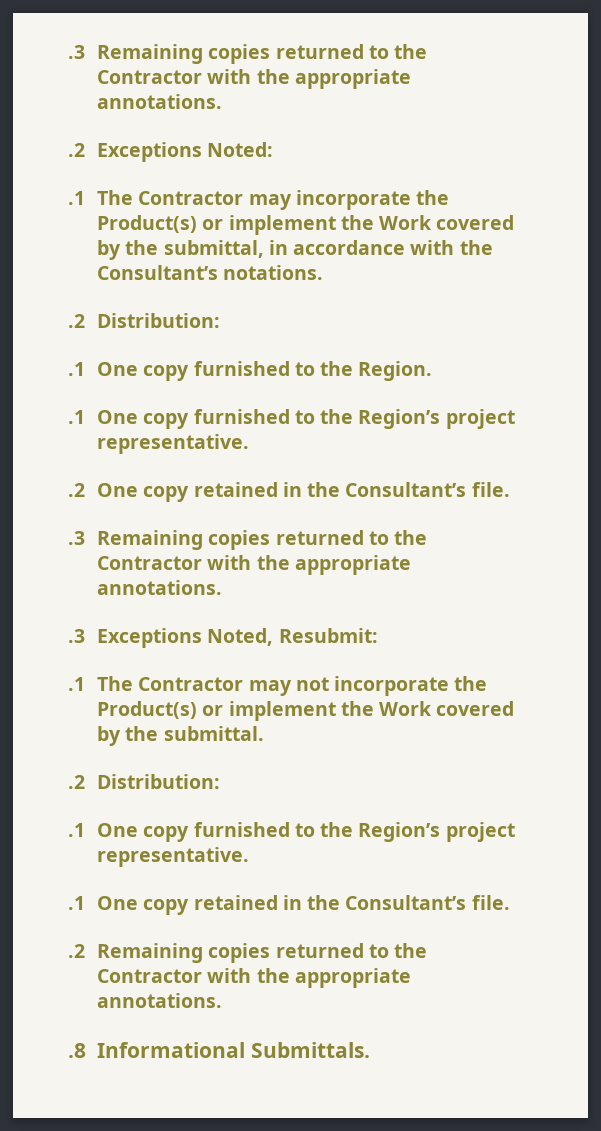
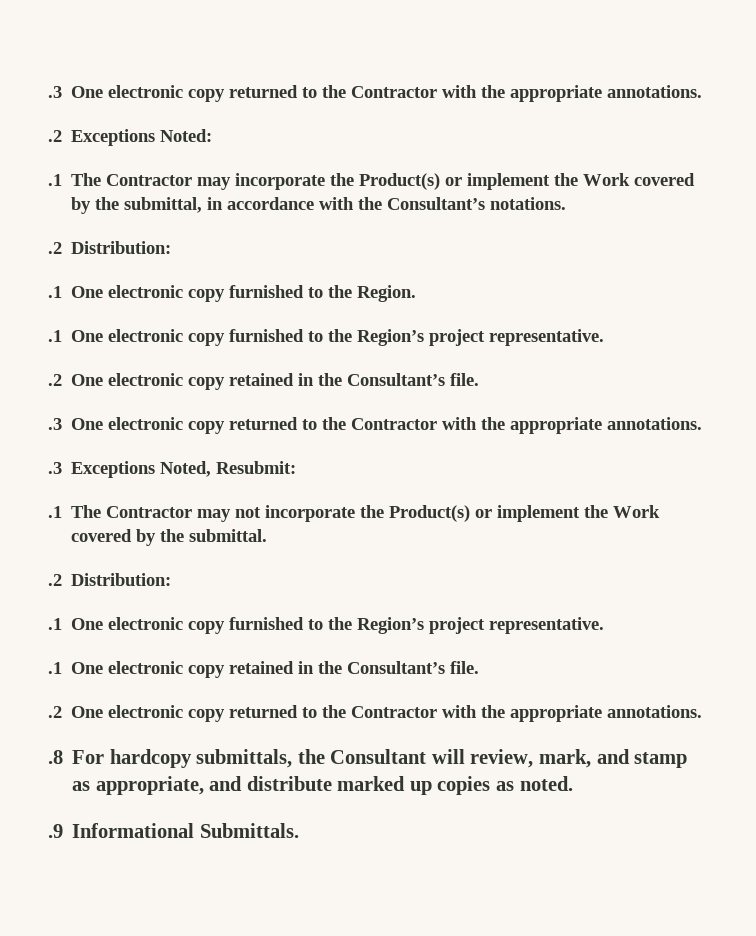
[68,44,271,64] .3 Remaining copies -> [48,85,226,102] .3 One electronic copy
(139, 369) none -> [108,285,184,298] electronic
(139, 417) none -> [108,329,184,342] electronic
(139, 490) none -> [108,373,184,386] electronic
[97,530,271,550] Remaining copies -> [71,417,226,434] One electronic copy
(139, 830) none -> [108,617,184,630] electronic
(139, 903) none -> [108,661,184,674] electronic
[97,943,271,963] Remaining copies -> [71,705,226,722] One electronic copy
(86, 1050) none -> [72,749,688,768] [72,776,573,795] [48,824,63,838] For hardcopy submittals, the Consultant will review, mark, and stamp as appropriate, and distribute marked up copies as noted. // .9

